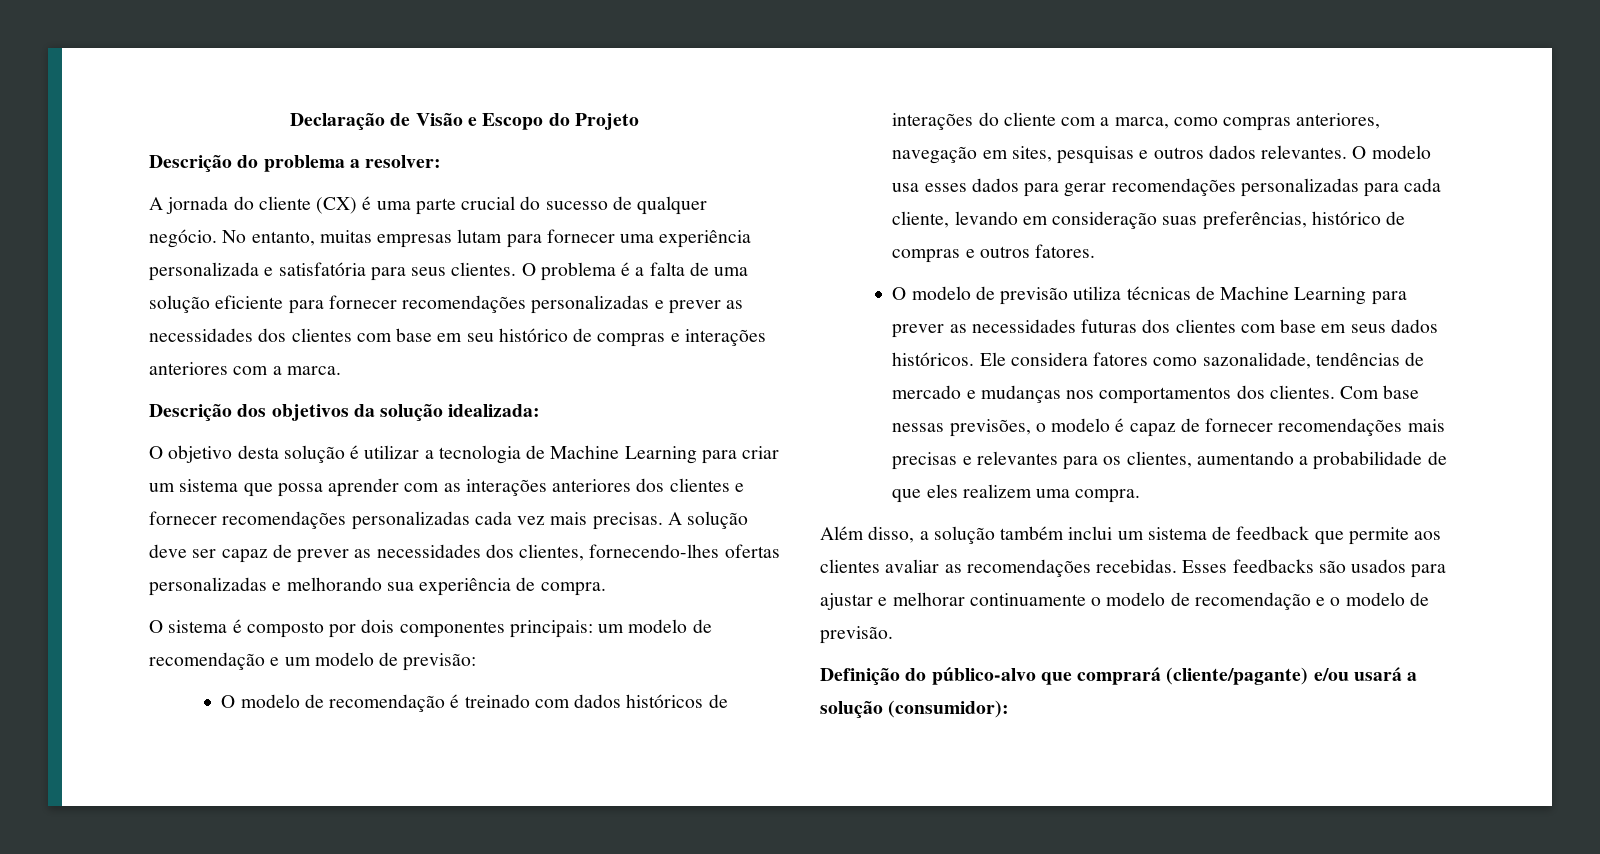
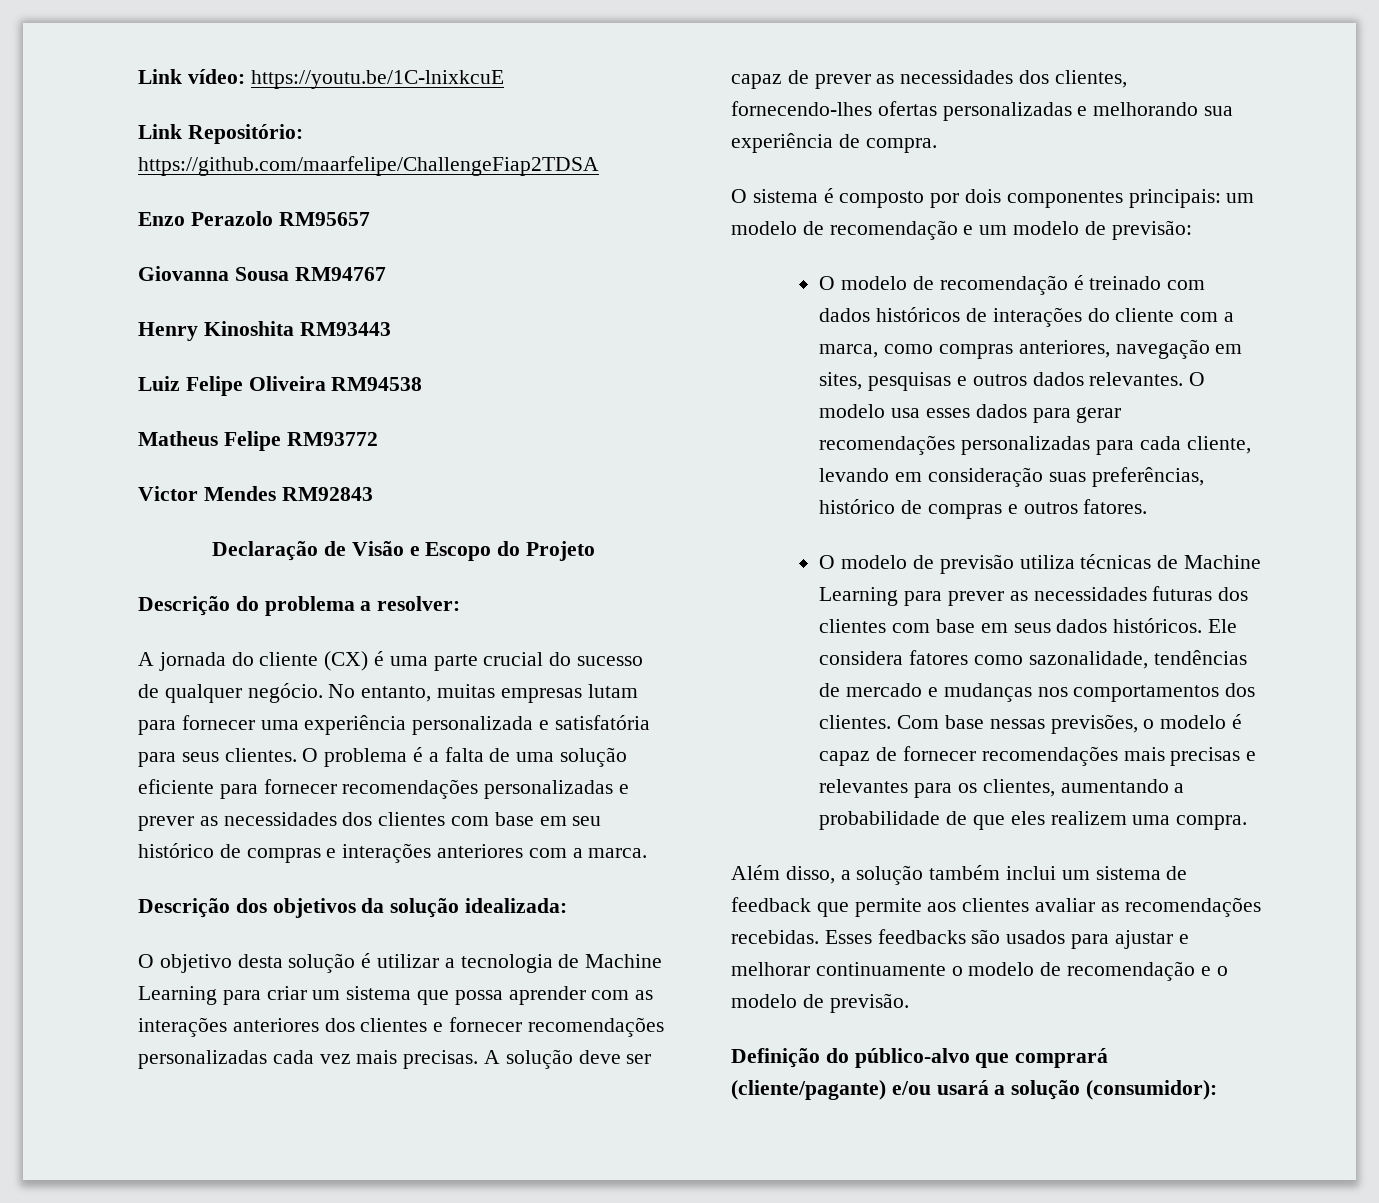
(290, 121) none -> [138,69,504,89] [138,124,303,144] [138,156,599,176] [138,211,370,226] [138,266,386,281] [138,321,391,341] [138,376,423,396] [138,431,378,451] [138,486,373,501] Link vídeo: https://youtu.be/1C-lnixkcuE // Link Repositório: https://github.com/maarfelipe/ChallengeFiap2TDSA // Enzo Perazolo RM95657 // Giovanna Sousa RM94767 // Henry Kinoshita RM93443 // Luiz Felipe Oliveira RM94538 // Matheus Felipe RM93772 // Victor Mendes RM92843 //

